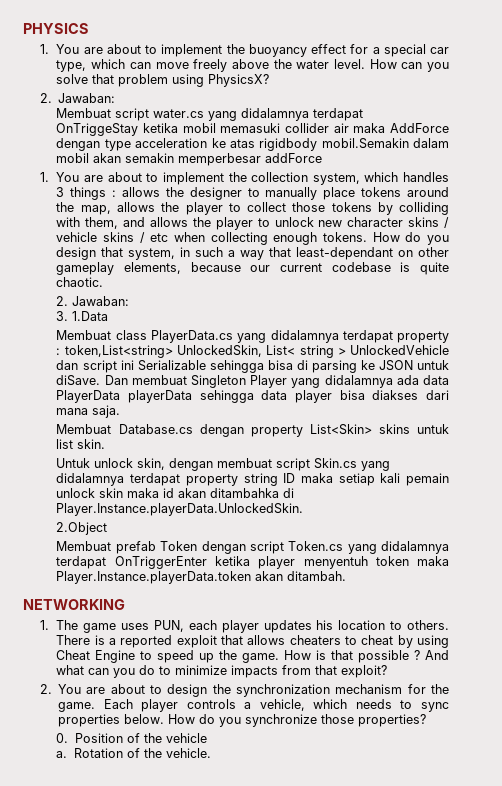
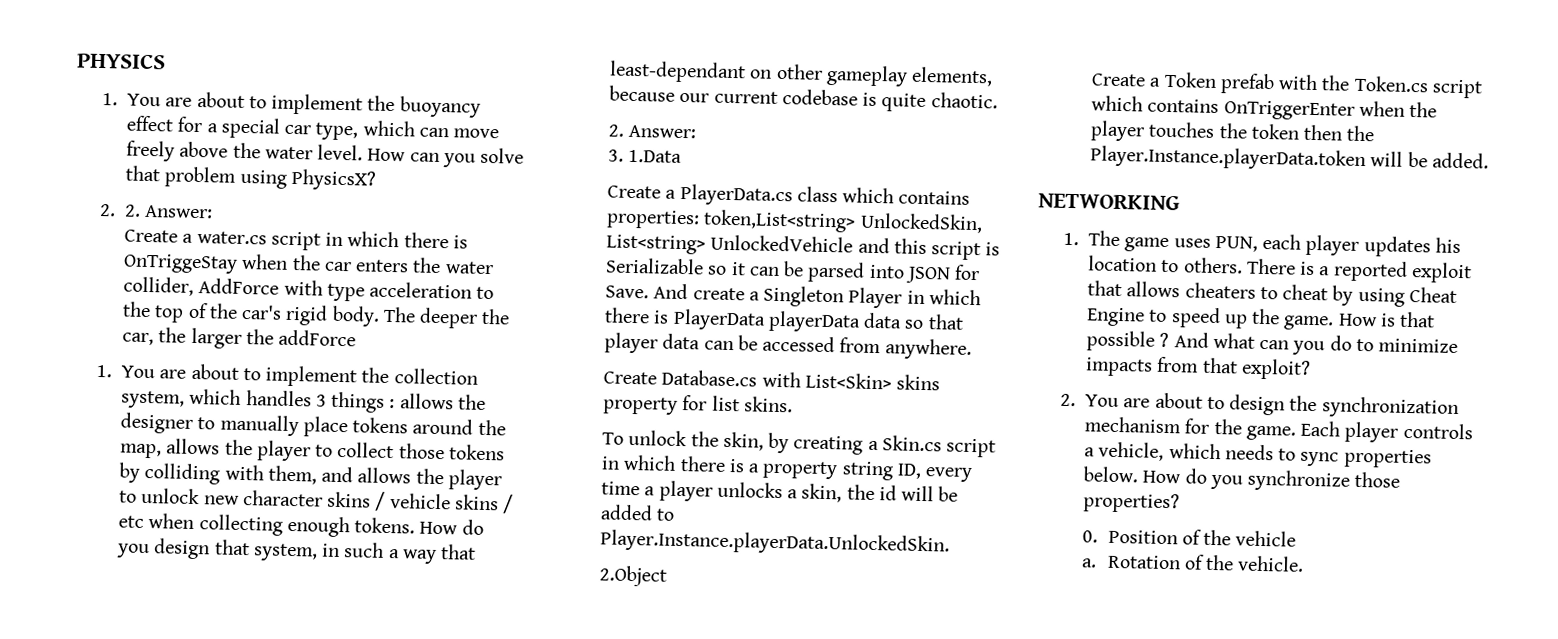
[57,93,115,103] [56,108,364,121] [56,123,450,136] [56,138,449,151] [56,153,262,166] Jawaban: // Membuat script water.cs yang didalamnya terdapat OnTriggeStay ketika mobil memasuki collider air maka AddForce dengan type acceleration ke atas rigidbody mobil.Semakin dalam mobil akan semakin memperbesar -> [124,204,214,219] [124,229,468,251] [123,253,494,275] [123,276,495,302] [122,301,511,329] [122,327,274,349] 2. Answer: // Create a water.cs script in which there is OnTriggeStay when the car enters the water collider, AddForce with type acceleration to the top of the car's rigid body. The deeper the car, the larger the
[72,296,130,306] Jawaban: -> [628,124,697,139] Answer:
[56,330,449,343] [56,345,449,358] [56,360,449,373] [56,375,450,388] [56,390,450,403] [56,405,121,418] [56,424,449,437] [56,439,106,449] [56,458,391,471] [56,473,450,486] [56,488,295,498] [56,503,304,516] [56,522,108,535] [56,541,450,554] [56,556,450,569] [56,571,347,584] Membuat class PlayerData.cs yang didalamnya terdapat property : token,List<string> UnlockedSkin, List< string > UnlockedVehicle dan script ini Serializable sehingga bisa di parsing ke JSON untuk diSave. Dan membuat Singleton Player yang didalamnya ada data PlayerData playerData sehingga data player bisa diakses dari mana saja. // Membuat Database.cs dengan property List<Skin> skins untuk list skin. // Untuk unlock skin, dengan membuat script Skin.cs yang didalamnya terdapat property string ID maka setiap kali pemain unlock skin maka id akan ditambahka di Player.Instance.playerData.UnlockedSkin. // 2.Object // Membuat prefab Token dengan script Token.cs yang didalamnya terdapat OnTriggerEnter ketika player menyentuh token maka Player.Instance.playerData.token akan ditambah. -> [607,183,971,207] [606,209,983,234] [606,234,1001,261] [605,257,981,284] [605,283,981,309] [604,307,964,333] [604,332,972,360] [603,369,941,391] [603,395,793,415] [602,429,997,458] [601,454,973,483] [601,480,959,503] [600,504,676,521] [600,529,951,557] [599,565,668,587] [1091,71,1483,99] [1091,95,1438,121] [1090,120,1376,142] [1090,145,1489,172] Create a PlayerData.cs class which contains properties: token,List<string> UnlockedSkin, List<string> UnlockedVehicle and this script is Serializable so it can be parsed into JSON for Save. And create a Singleton Player in which there is PlayerData playerData data so that player data can be accessed from anywhere. // Create Database.cs with List<Skin> skins property for list skins. // To unlock the skin, by creating a Skin.cs script in which there is a property string ID, every time a player unlocks a skin, the id will be added to Player.Instance.playerData.UnlockedSkin. // 2.Object // Create a Token prefab with the Token.cs script which contains OnTriggerEnter when the player touches the token then the Player.Instance.playerData.token will be added.

